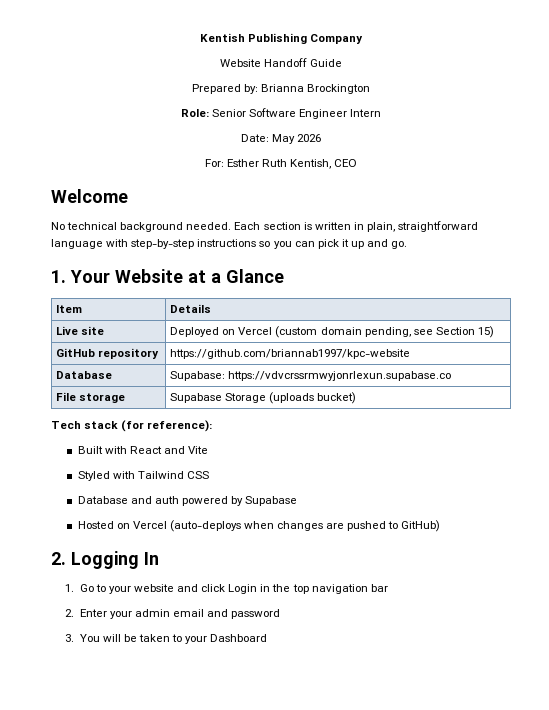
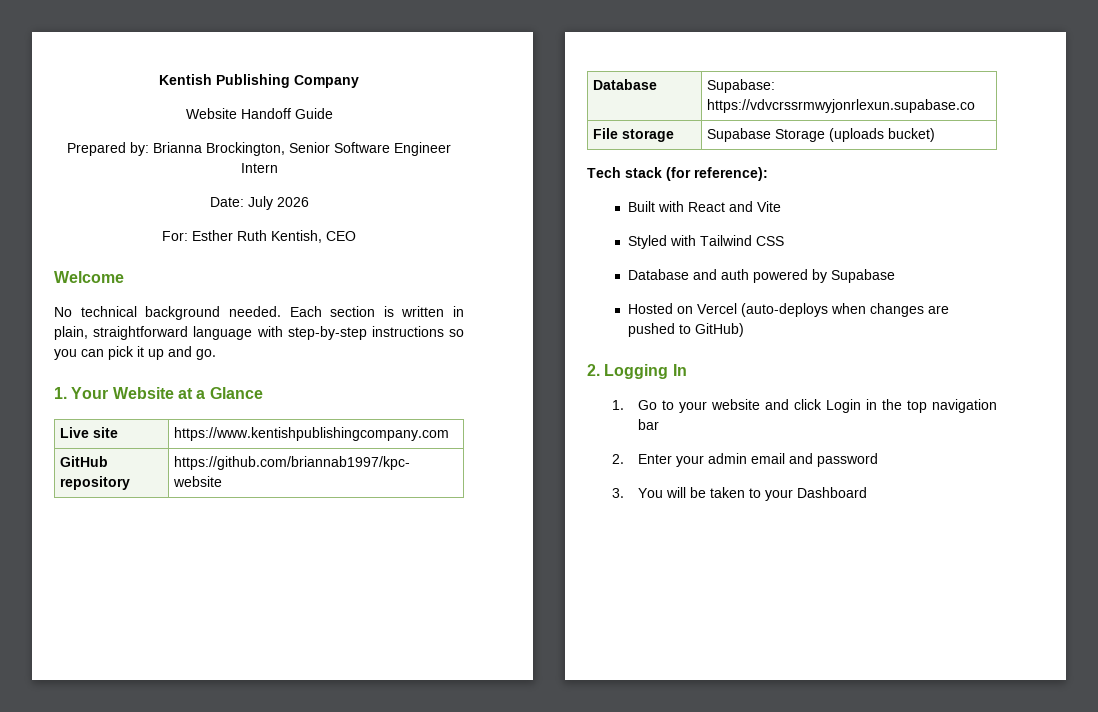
[307,84,371,94] [180,109,209,117] Brockington // Role: -> [206,142,285,156] Brockington,
[272,134,295,144] May -> [247,196,273,210] July
[56,305,83,313] [170,304,212,313] // Item | Details -> (263, 393) none
[170,326,494,338] Deployed on Vercel (custom domain pending, see Section 15) -> [174,427,450,441] https://www.kentishpublishingcompany.com

